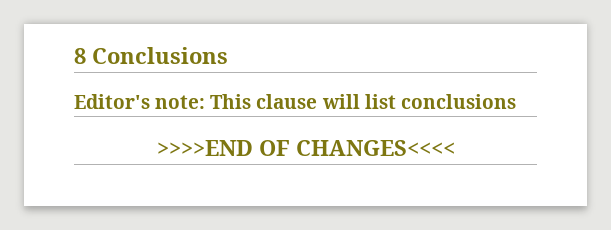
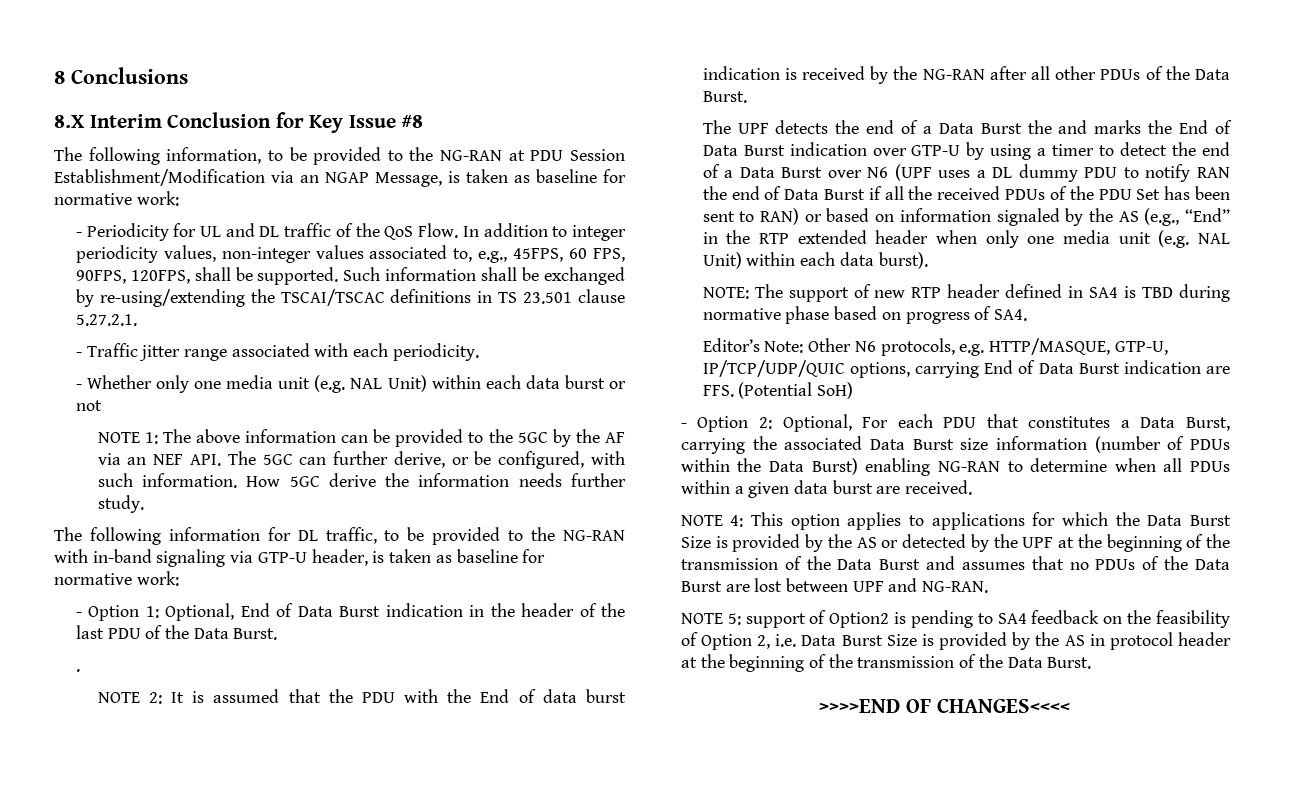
[74,94,516,109] Editor's note: This clause will list conclusions -> [54,112,424,133] [54,147,625,165] [54,169,626,187] [54,191,179,206] [75,223,627,241] [75,245,625,263] [75,267,625,285] [75,289,625,307] [75,314,137,326] [75,343,479,361] [75,375,626,393] [75,400,102,411] [97,429,625,447] [97,451,626,469] [97,473,626,488] [97,495,144,513] [54,527,626,545] [54,549,546,567] [54,571,179,586] [75,603,626,621] [75,625,278,640] [75,669,80,672] [97,689,626,704] [702,66,1230,84] [702,91,747,103] [702,120,1232,134] [702,142,1230,160] [702,164,1230,182] [702,186,1231,200] [702,208,1230,226] [702,230,1230,248] [702,252,928,269] [702,284,1230,302] [702,306,1028,324] [702,338,1168,356] [702,360,1230,378] [702,382,854,399] [680,414,1230,432] [680,436,1230,454] [680,458,1230,476] [680,480,973,498] [680,512,1231,530] [680,534,1230,552] [680,556,1230,570] [680,578,989,593] [680,610,1230,628] [680,632,1232,650] [680,654,1092,672] 8.X Interim Conclusion for Key Issue #8 // The following information, to be provided to the NG-RAN at PDU Session Establishment/Modification via an NGAP Message, is taken as baseline for normative work: // - Periodicity for UL and DL traffic of the QoS Flow. In addition to integer periodicity values, non-integer values associated to, e.g., 45FPS, 60 FPS, 90FPS, 120FPS, shall be supported. Such information shall be exchanged by re-using/extending the TSCAI/TSCAC definitions in TS 23.501 clause 5.27.2.1. // - Traffic jitter range associated with each periodicity. // - Whether only one media unit (e.g. NAL Unit) within each data burst or not // NOTE 1: The above information can be provided to the 5GC by the AF via an NEF API. The 5GC can further derive, or be configured, with such information. How 5GC derive the information needs further study. // The following information for DL traffic, to be provided to the NG-RAN with in-band signaling via GTP-U header, is taken as baseline for normative work: // - Option 1: Optional, End of Data Burst indication in the header of the last PDU of the Data Burst. // . // NOTE 2: It is assumed that the PDU with the End of data burst indication is received by the NG-RAN after all other PDUs of the Data Burst. // The UPF detects the end of a Data Burst the and marks the End of Data Burst indication over GTP-U by using a timer to detect the end of a Data Burst over N6 (UPF uses a DL dummy PDU to notify RAN the end of Data Burst if all the received PDUs of the PDU Set has been sent to RAN) or based on information signaled by the AS (e.g., “End” in the RTP extended header when only one media unit (e.g. NAL Unit) within each data burst). // NOTE: The support of new RTP header defined in SA4 is TBD during normative phase based on progress of SA4. // Editor’s Note: Other N6 protocols, e.g. HTTP/MASQUE, GTP-U, IP/TCP/UDP/QUIC options, carrying End of Data Burst indication are FFS. (Potential SoH) // - Option 2: Optional, For each PDU that constitutes a Data Burst, carrying the associated Data Burst size information (number of PDUs within the Data Burst) enabling NG-RAN to determine when all PDUs within a given data burst are received. // NOTE 4: This option applies to applications for which the Data Burst Size is provided by the AS or detected by the UPF at the beginning of the transmission of the Data Burst and assumes that no PDUs of the Data Burst are lost between UPF and NG-RAN. // NOTE 5: support of Option2 is pending to SA4 feedback on the feasibility of Option 2, i.e. Data Burst Size is provided by the AS in protocol header at the beginning of the transmission of the Data Burst.

